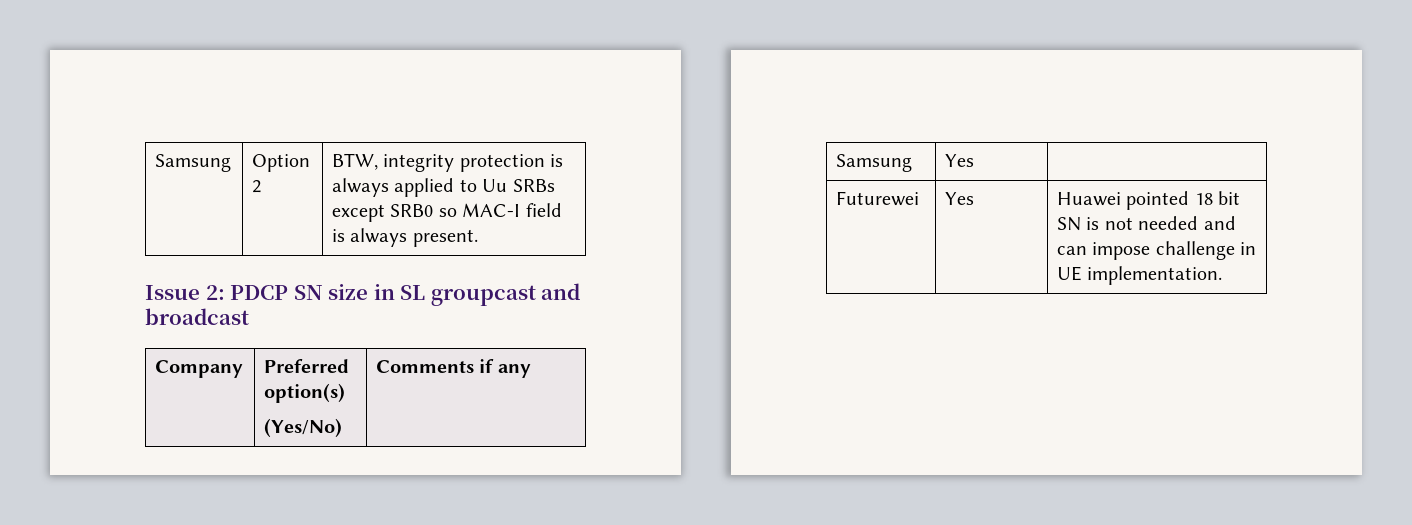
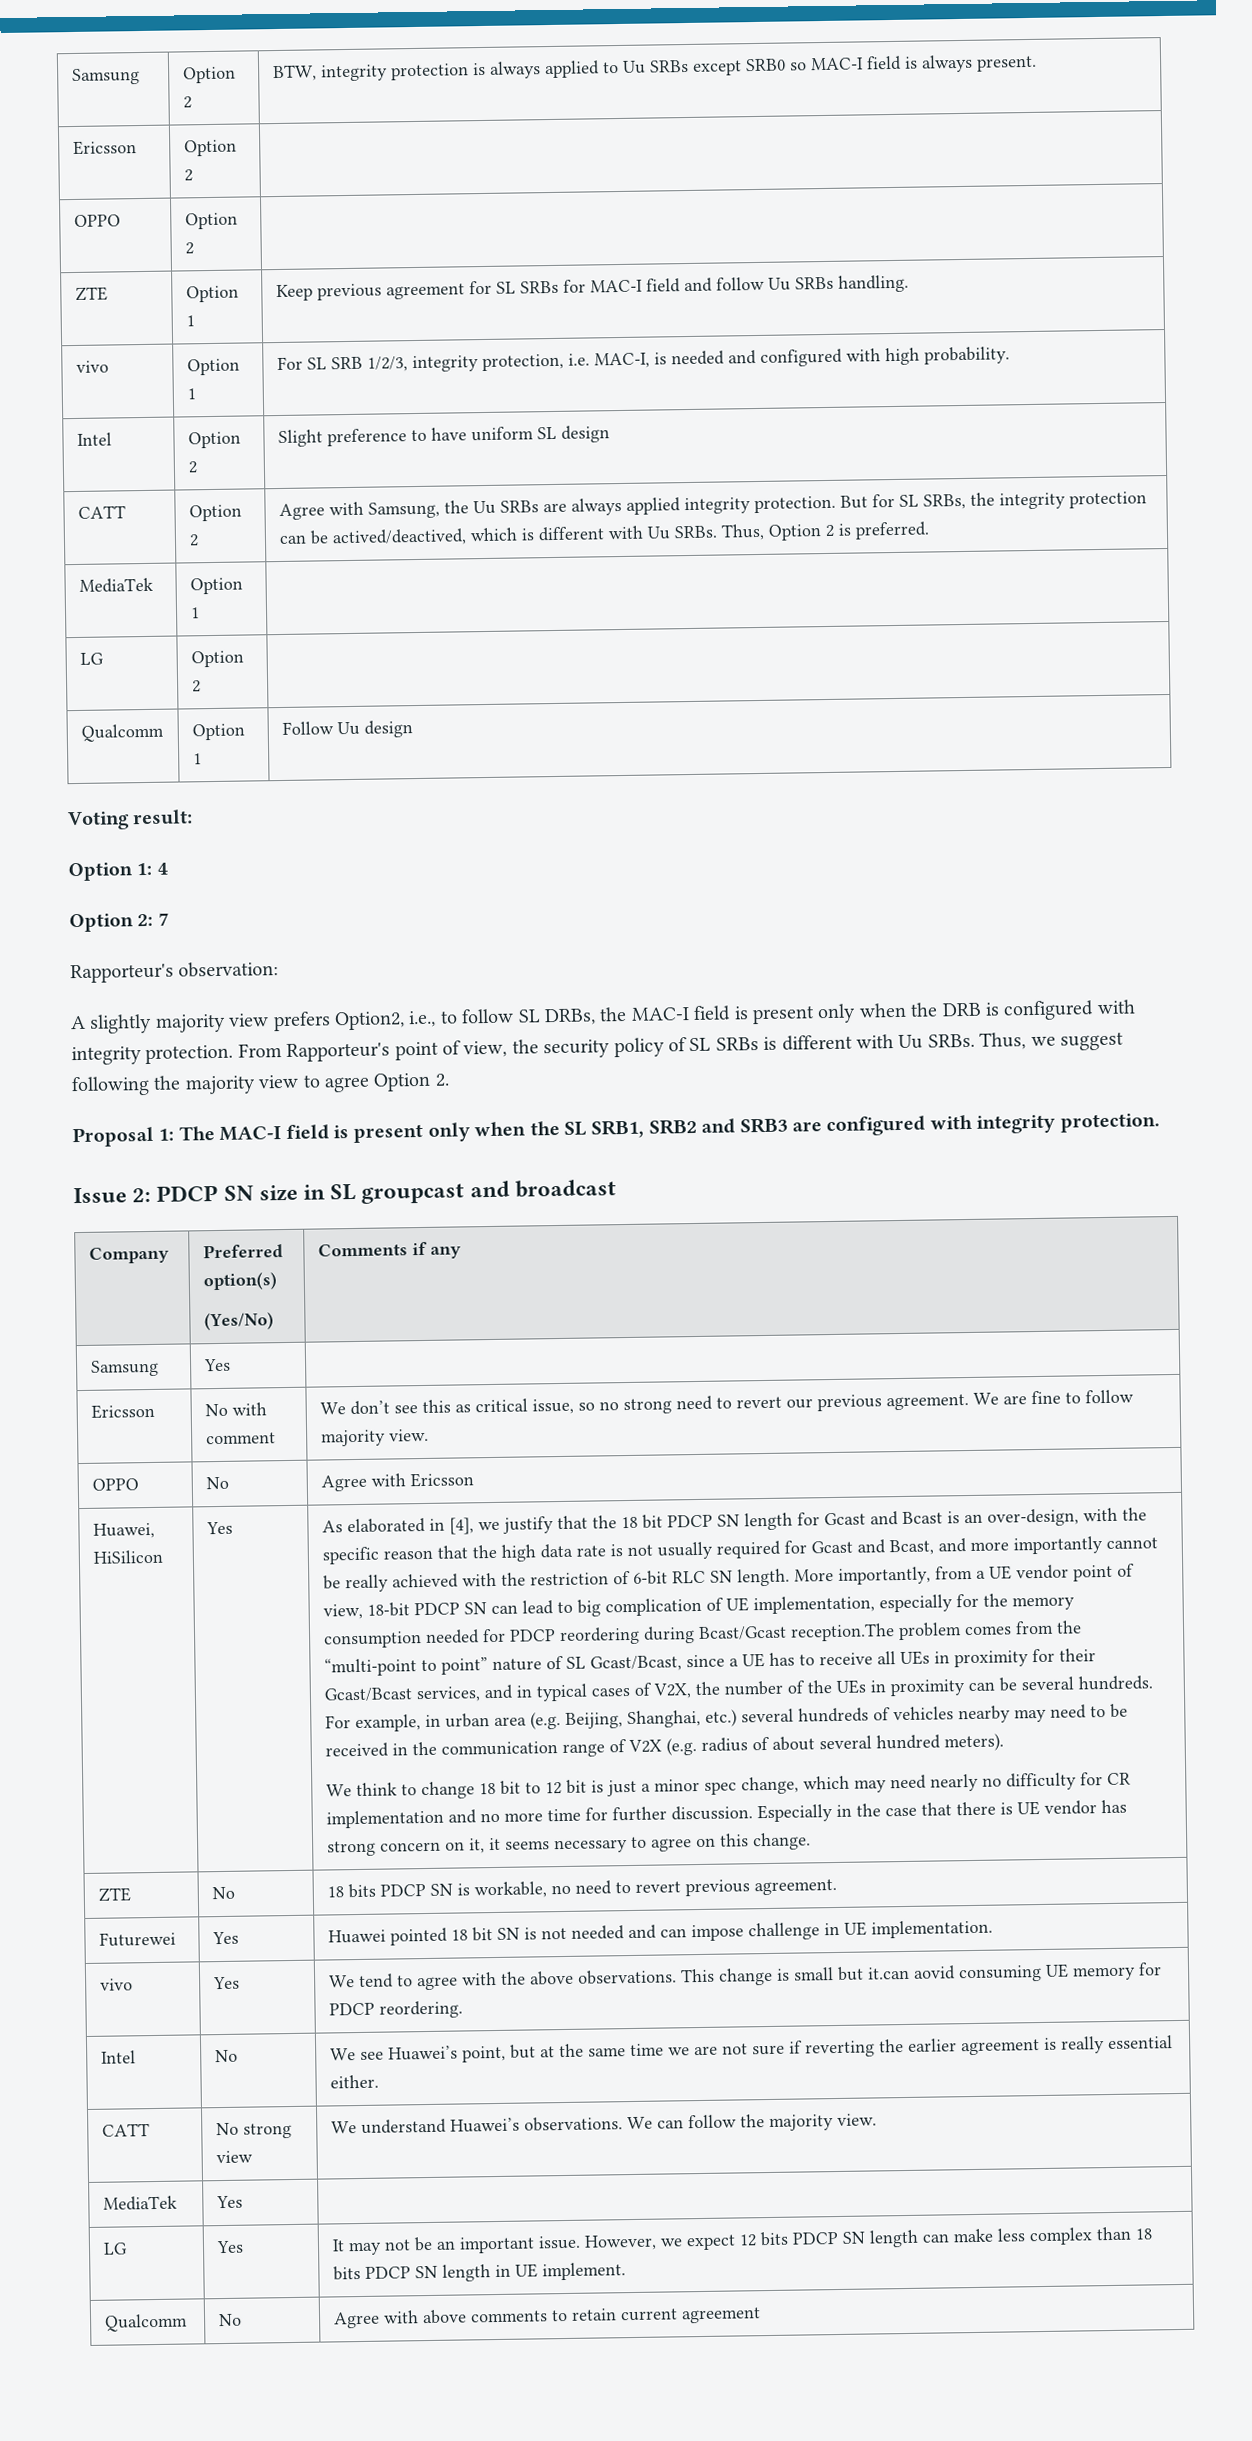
(478, 238) none -> [72,140,137,156] [183,139,237,157] [183,169,193,182] [73,214,121,227] [184,212,238,230] [184,242,194,255] [74,286,108,301] [185,285,239,303] [185,315,195,327] [275,274,909,302] [75,360,109,373] [186,358,240,376] [186,388,196,400] [276,346,1010,373] [76,432,112,446] [187,431,241,449] [187,461,197,474] [277,425,610,448] [77,505,126,519] [188,504,242,522] [188,534,199,547] [278,491,1147,521] [278,521,930,547] [78,577,154,593] [189,577,243,595] [189,607,200,619] [79,652,103,665] [190,650,244,668] [191,680,201,693] [80,723,164,742] [191,723,245,741] [192,753,202,765] [281,720,413,738] [67,809,194,831] [68,862,168,882] [69,912,169,933] [70,961,280,984] [70,999,1136,1034] [71,1031,1124,1066] [71,1072,450,1097] [72,1113,1160,1148] // Ericsson | Option 2 | // OPPO | Option 2 | // ZTE | Option 1 | Keep previous agreement for SL SRBs for MAC-I field and follow Uu SRBs handling. // vivo | Option 1 | For SL SRB 1/2/3, integrity protection, i.e. MAC-I, is needed and configured with high probability. // Intel | Option 2 | Slight preference to have uniform SL design // CATT | Option 2 | Agree with Samsung, the Uu SRBs are always applied integrity protection. But for SL SRBs, the integrity protection can be actived/deactived, which is different with Uu SRBs. Thus, Option 2 is preferred. // MediaTek | Option 1 | // LG | Option 2 | // Qualcomm | Option 1 | Follow Uu design // Voting result: // Option 1: 4 // Option 2: 7 // Rapporteur's observation: // A slightly majority view prefers Option2, i.e., to follow SL DRBs, the MAC-I field is present only when the DRB is configured with integrity protection. From Rapporteur's point of view, the security policy of SL SRBs is different with Uu SRBs. Thus, we suggest following the majority view to agree Option 2. // Proposal 1: The MAC-I field is present only when the SL SRB1, SRB2 and SRB3 are configured with integrity protection.
(975, 160) none -> [90,1403,155,1419] [204,1402,267,1417] [205,1432,276,1445] [319,1389,1134,1416] [320,1428,429,1447] [91,1478,139,1491] [205,1476,229,1490] [320,1472,474,1492] [92,1522,155,1539] [92,1549,163,1564] [205,1521,233,1535] [321,1507,1147,1535] [321,1536,1158,1565] [322,1563,1135,1593] [322,1593,1075,1620] [323,1620,1082,1649] [323,1648,1096,1677] [323,1675,1153,1703] [324,1703,1128,1733] [324,1733,1004,1758] [325,1772,1131,1800] [325,1799,1127,1829] [326,1832,811,1857] [97,1887,131,1902] [211,1886,235,1900] [326,1878,837,1899] // Ericsson | No with comment | We don’t see this as critical issue, so no strong need to revert our previous agreement. We are fine to follow majority view. // OPPO | No | Agree with Ericsson // Huawei, HiSilicon | Yes | As elaborated in [4], we justify that the 18 bit PDCP SN length for Gcast and Bcast is an over-design, with the specific reason that the high data rate is not usually required for Gcast and Bcast, and more importantly cannot be really achieved with the restriction of 6-bit RLC SN length. More importantly, from a UE vendor point of view, 18-bit PDCP SN can lead to big complication of UE implementation, especially for the memory consumption needed for PDCP reordering during Bcast/Gcast reception.The problem comes from the “multi-point to point” nature of SL Gcast/Bcast, since a UE has to receive all UEs in proximity for their Gcast/Bcast services, and in typical cases of V2X, the number of the UEs in proximity can be several hundreds. For example, in urban area (e.g. Beijing, Shanghai, etc.) several hundreds of vehicles nearby may need to be received in the communication range of V2X (e.g. radius of about several hundred meters). // We think to change 18 bit to 12 bit is just a minor spec change, which may need nearly no difficulty for CR implementation and no more time for further discussion. Especially in the case that there is UE vendor has strong concern on it, it seems necessary to agree on this change. // ZTE | No | 18 bits PDCP SN is workable, no need to revert previous agreement.
(1223, 275) none -> [99,1978,133,1991] [212,1976,240,1990] [328,1962,1162,1991] [328,2000,463,2019] [100,2050,136,2064] [214,2049,238,2063] [329,2035,1173,2063] [329,2074,379,2089] [101,2123,150,2137] [215,2122,292,2139] [215,2150,253,2164] [330,2113,877,2134] [102,2195,178,2211] [215,2195,243,2209] [102,2242,127,2255] [215,2240,244,2254] [331,2226,1152,2256] [332,2262,626,2282] [103,2313,188,2332] [217,2313,242,2327] [332,2307,761,2329] // vivo | Yes | We tend to agree with the above observations. This change is small but it.can aovid consuming UE memory for PDCP reordering. // Intel | No | We see Huawei’s point, but at the same time we are not sure if reverting the earlier agreement is really essential either. // CATT | No strong view | We understand Huawei’s observations. We can follow the majority view. // MediaTek | Yes | // LG | Yes | It may not be an important issue. However, we expect 12 bits PDCP SN length can make less complex than 18 bits PDCP SN length in UE implement. // Qualcomm | No | Agree with above comments to retain current agreement

